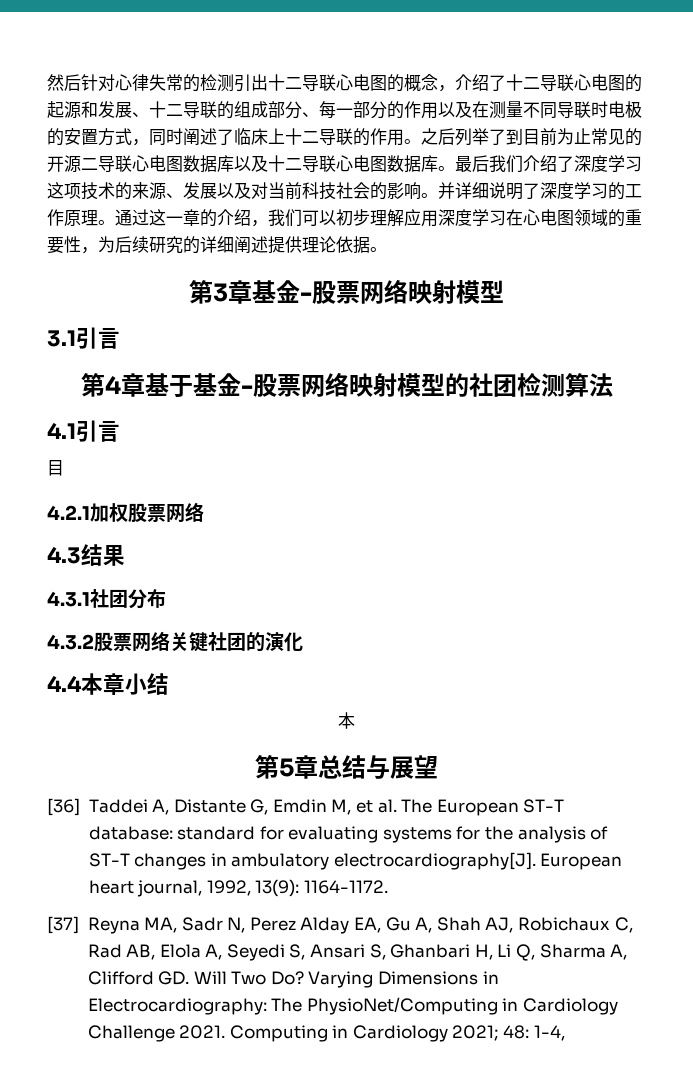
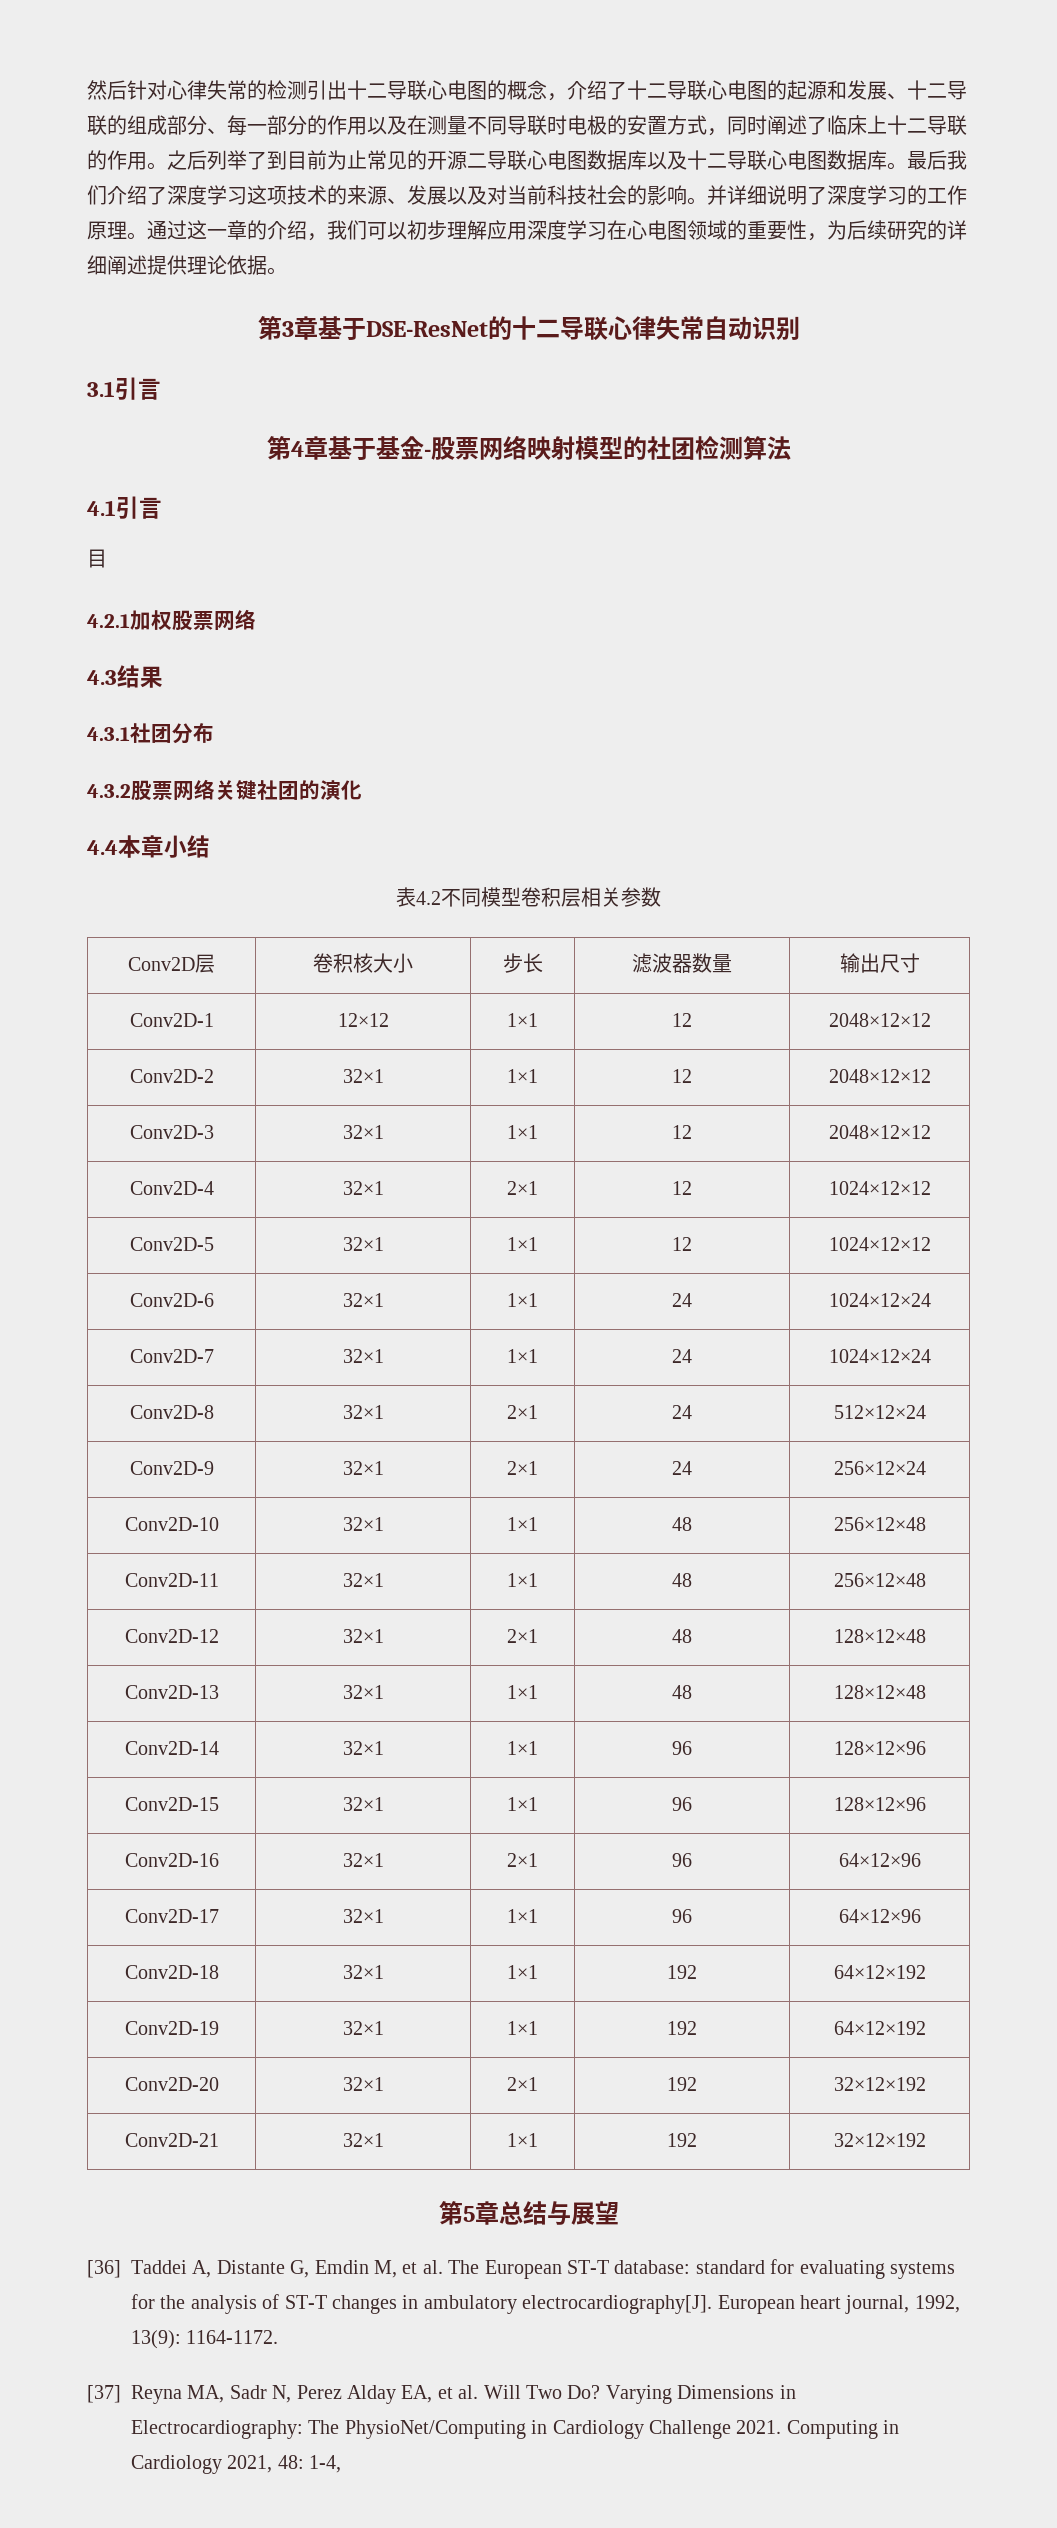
[276,279,504,304] 金-股票网络映射模型 -> [341,316,800,341] 于DSE-ResNet的十二导联心律失常自动识别
[338,712,355,729] 本 -> [396,887,661,907] [128,954,215,973] [313,953,413,973] [502,953,543,973] [632,953,732,973] [839,953,920,973] [129,1013,214,1027] [337,1013,389,1027] [507,1013,538,1027] [672,1013,692,1027] [828,1013,931,1027] [129,1069,214,1083] [342,1069,384,1083] [507,1069,538,1083] [672,1069,692,1083] [828,1069,931,1083] [129,1125,214,1139] [342,1125,384,1139] [507,1125,538,1139] [672,1125,692,1139] [828,1125,931,1139] [129,1181,214,1195] [342,1181,384,1195] [507,1181,538,1195] [672,1181,692,1195] [828,1181,931,1195] [129,1237,214,1251] [342,1237,384,1251] [507,1237,538,1251] [672,1237,692,1251] [828,1237,931,1251] [129,1293,214,1307] [342,1293,384,1307] [507,1293,538,1307] [672,1293,692,1307] [828,1293,931,1307] [129,1349,214,1363] [342,1349,384,1363] [507,1349,538,1363] [672,1349,692,1363] [828,1349,931,1363] [129,1405,214,1419] [342,1405,384,1419] [507,1405,538,1419] [672,1405,692,1419] [833,1405,926,1419] [129,1461,214,1475] [342,1461,384,1475] [507,1461,538,1475] [672,1461,692,1475] [833,1461,926,1475] [124,1517,219,1531] [342,1517,384,1531] [507,1517,538,1531] [672,1517,692,1531] [833,1517,926,1531] [124,1573,219,1587] [342,1573,384,1587] [507,1573,538,1587] [672,1573,692,1587] [833,1573,926,1587] [124,1629,219,1643] [342,1629,384,1643] [507,1629,538,1643] [672,1629,692,1643] [833,1629,926,1643] [124,1685,219,1699] [342,1685,384,1699] [507,1685,538,1699] [672,1685,692,1699] [833,1685,926,1699] [124,1741,219,1755] [342,1741,384,1755] [507,1741,538,1755] [672,1741,692,1755] [833,1741,926,1755] [124,1797,219,1811] [342,1797,384,1811] [507,1797,538,1811] [672,1797,692,1811] [833,1797,926,1811] [124,1853,219,1867] [342,1853,384,1867] [507,1853,538,1867] [672,1853,692,1867] [838,1853,921,1867] [124,1909,219,1923] [342,1909,384,1923] [507,1909,538,1923] [672,1909,692,1923] [838,1909,921,1923] [124,1965,219,1979] [342,1965,384,1979] [507,1965,538,1979] [667,1965,697,1979] [833,1965,926,1979] [124,2021,219,2035] [342,2021,384,2035] [507,2021,538,2035] [667,2021,697,2035] [833,2021,926,2035] [124,2077,219,2091] [342,2077,384,2091] [507,2077,538,2091] [667,2077,697,2091] [833,2077,926,2091] [124,2133,219,2147] [342,2133,384,2147] [507,2133,538,2147] [667,2133,697,2147] [833,2133,926,2147] 表4.2不同模型卷积层相关参数 // Conv2D层 | 卷积核大小 | 步长 | 滤波器数量 | 输出尺寸 // Conv2D-1 | 12×12 | 1×1 | 12 | 2048×12×12 // Conv2D-2 | 32×1 | 1×1 | 12 | 2048×12×12 // Conv2D-3 | 32×1 | 1×1 | 12 | 2048×12×12 // Conv2D-4 | 32×1 | 2×1 | 12 | 1024×12×12 // Conv2D-5 | 32×1 | 1×1 | 12 | 1024×12×12 // Conv2D-6 | 32×1 | 1×1 | 24 | 1024×12×24 // Conv2D-7 | 32×1 | 1×1 | 24 | 1024×12×24 // Conv2D-8 | 32×1 | 2×1 | 24 | 512×12×24 // Conv2D-9 | 32×1 | 2×1 | 24 | 256×12×24 // Conv2D-10 | 32×1 | 1×1 | 48 | 256×12×48 // Conv2D-11 | 32×1 | 1×1 | 48 | 256×12×48 // Conv2D-12 | 32×1 | 2×1 | 48 | 128×12×48 // Conv2D-13 | 32×1 | 1×1 | 48 | 128×12×48 // Conv2D-14 | 32×1 | 1×1 | 96 | 128×12×96 // Conv2D-15 | 32×1 | 1×1 | 96 | 128×12×96 // Conv2D-16 | 32×1 | 2×1 | 96 | 64×12×96 // Conv2D-17 | 32×1 | 1×1 | 96 | 64×12×96 // Conv2D-18 | 32×1 | 1×1 | 192 | 64×12×192 // Conv2D-19 | 32×1 | 1×1 | 192 | 64×12×192 // Conv2D-20 | 32×1 | 2×1 | 192 | 32×12×192 // Conv2D-21 | 32×1 | 1×1 | 192 | 32×12×192
[385,917,633,933] [87,944,628,961] [87,971,190,985] Gu A, Shah AJ, Robichaux C, Rad AB, Elola A, Seyedi S, Ansari S, Ghanbari H, Li Q, Sharma A, Clifford GD. -> [437,2385,479,2399] et al.
[452,1025,499,1041] 2021; -> [227,2455,273,2473] 2021,

